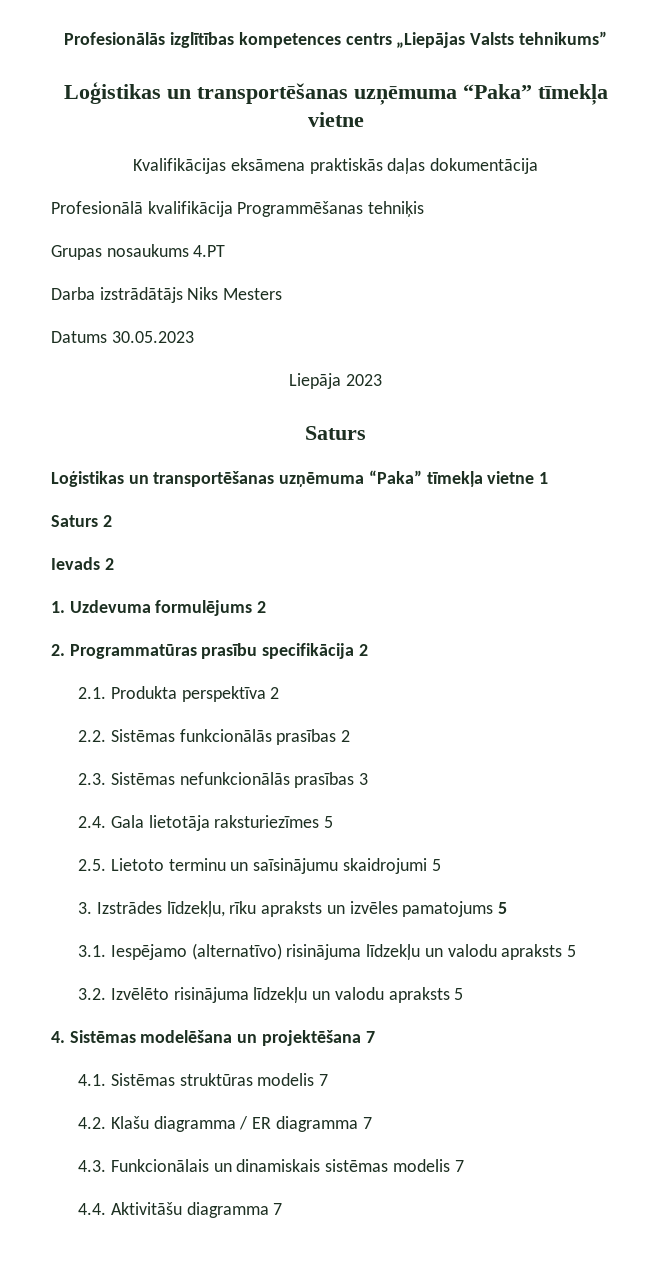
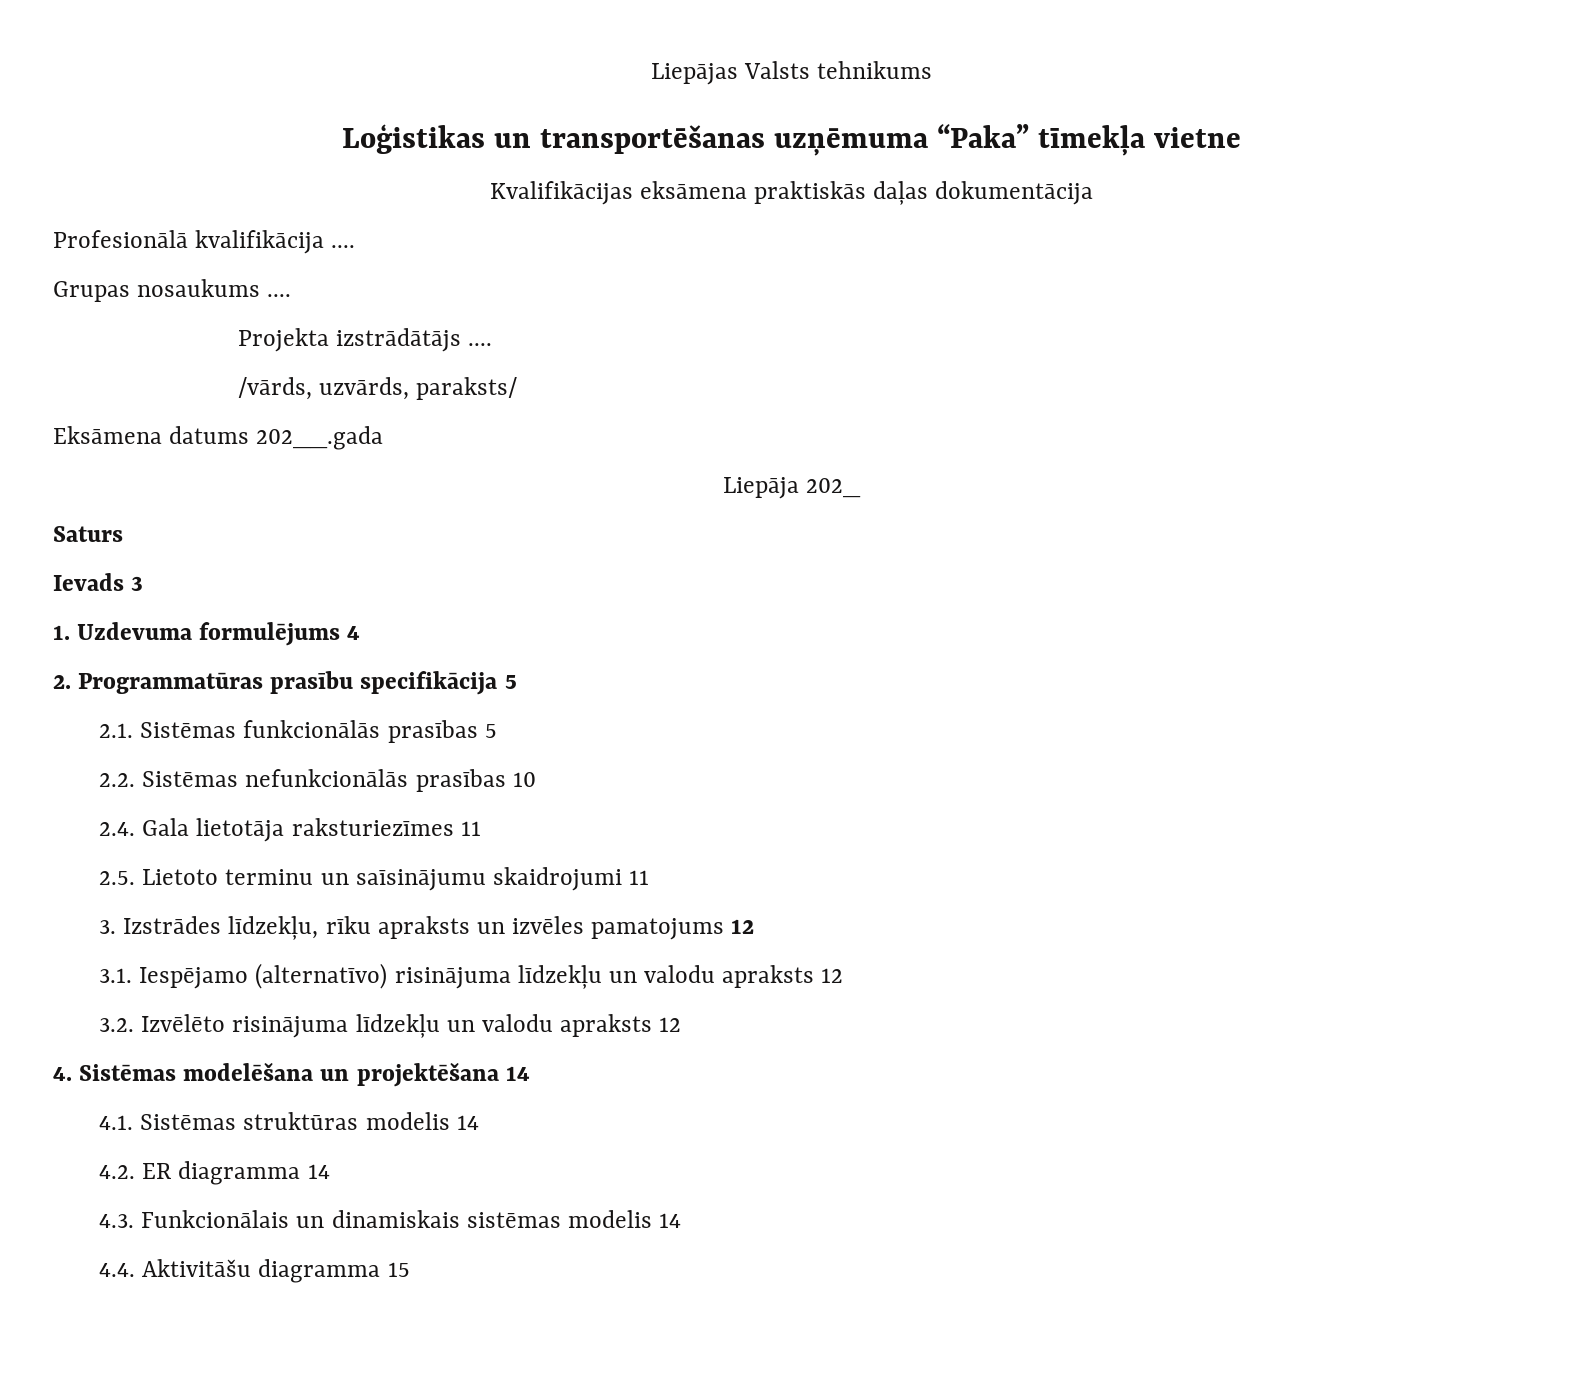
[64,31,607,48] Profesionālās izglītības kompetences centrs „Liepājas Valsts tehnikums” -> [650,61,933,85] Liepājas Valsts tehnikums
[237,201,425,217] Programmēšanas tehniķis -> [331,245,356,248] ....
[193,245,226,257] [51,287,283,303] [51,331,194,343] 4.PT // Darba izstrādātājs Niks Mesters // Datums 30.05.2023 -> [267,294,292,297] [237,328,493,352] [237,377,518,400] [53,426,384,450] .... // Projekta izstrādātājs .... // /vārds, uzvārds, paraksts/ // Eksāmena datums 202__.gada
[345,374,382,386] [305,426,366,440] [51,470,549,487] [51,515,112,527] 2023 // Saturs // Loģistikas un transportēšanas uzņēmuma “Paka” tīmekļa vietne 1 // Saturs 2 -> [806,478,862,498] [53,526,123,542] 202_ // Saturs
[104,558,114,570] 2 -> [131,576,144,591] 3
[257,601,267,613] 2 -> [347,626,361,640] 4
[358,644,368,656] 2 -> [504,675,517,689] 5
[110,686,280,702] [78,729,351,745] [78,773,107,785] Produkta perspektīva 2 // 2.2. Sistēmas funkcionālās prasības 2 // 2.3. -> [140,720,497,743] [99,773,136,787] Sistēmas funkcionālās prasības 5 // 2.2.
[359,773,369,785] 3 -> [512,772,536,787] 10
[324,816,334,828] 5 -> [460,821,481,836] 11
[431,859,441,871] 5 -> [629,870,650,885] 11
[498,902,508,914] 5 -> [731,919,755,934] 12
[567,945,577,957] 5 -> [821,968,844,983] 12
[454,988,464,1000] 5 -> [659,1017,682,1032] 12
[365,1031,375,1043] 7 -> [505,1066,530,1081] 14
[319,1074,329,1086] 7 -> [456,1115,479,1130] 14
[110,1116,249,1132] Klašu diagramma / -> (136, 1172) none
[362,1117,372,1129] 7 -> [307,1164,330,1179] 14
[454,1160,464,1172] 7 -> [659,1213,682,1228] 14
[273,1203,283,1215] 7 -> [387,1262,410,1277] 15

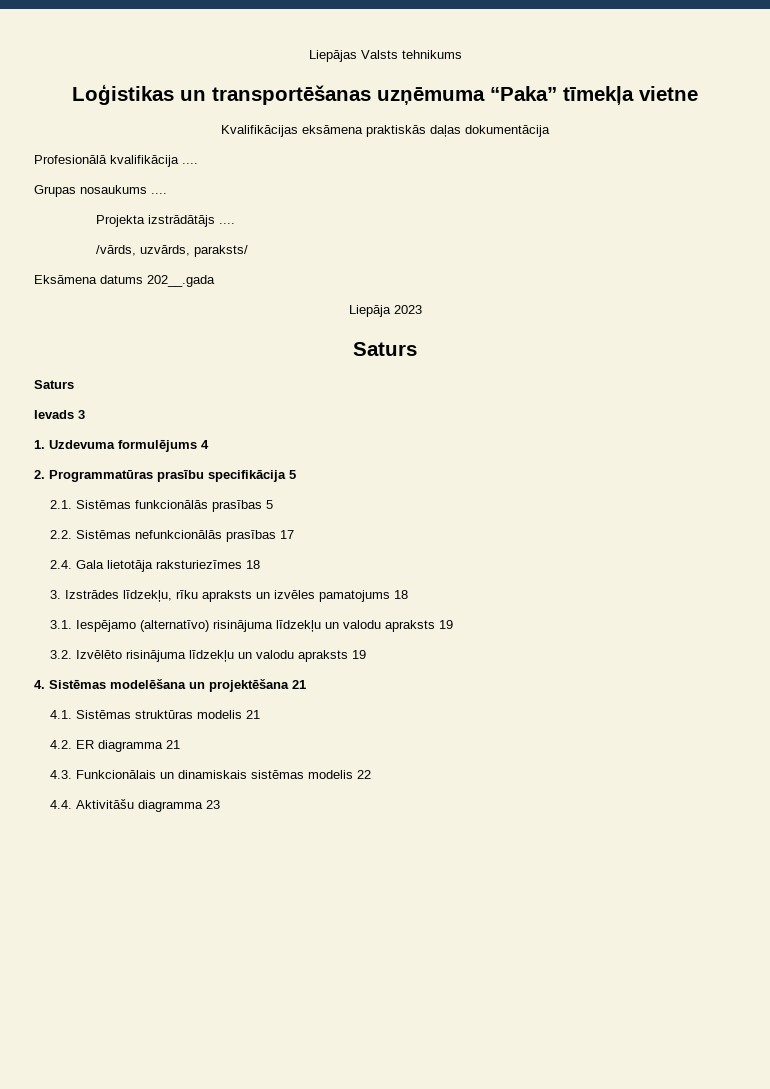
[806,478,862,498] 202_ -> [393,305,422,314] [353,342,417,356] 2023 // Saturs
[512,772,536,787] 10 -> [279,530,294,539] 17
[460,821,481,836] [99,867,650,891] 11 // 2.5. Lietoto terminu un saīsinājumu skaidrojumi 11 -> [245,560,260,569] 18
[731,919,755,934] 12 -> [393,590,408,599] 18
[821,968,844,983] 12 -> [438,620,453,629] 19
[659,1017,682,1032] 12 -> [351,650,366,659] 19
[505,1066,530,1081] 14 -> [292,680,306,689] 21
[456,1115,479,1130] 14 -> [245,710,260,719] 21
[307,1164,330,1179] 14 -> [165,740,180,749] 21
[659,1213,682,1228] 14 -> [356,770,371,779] 22
[387,1262,410,1277] 15 -> [205,800,220,809] 23

